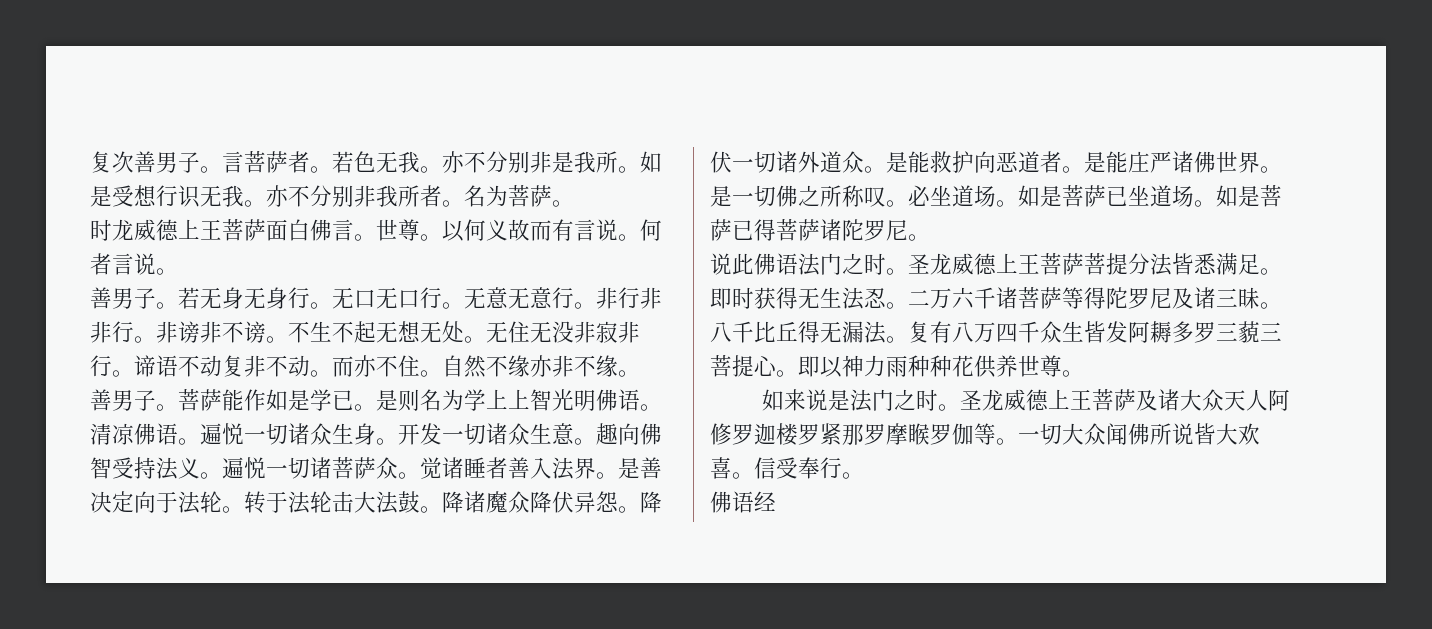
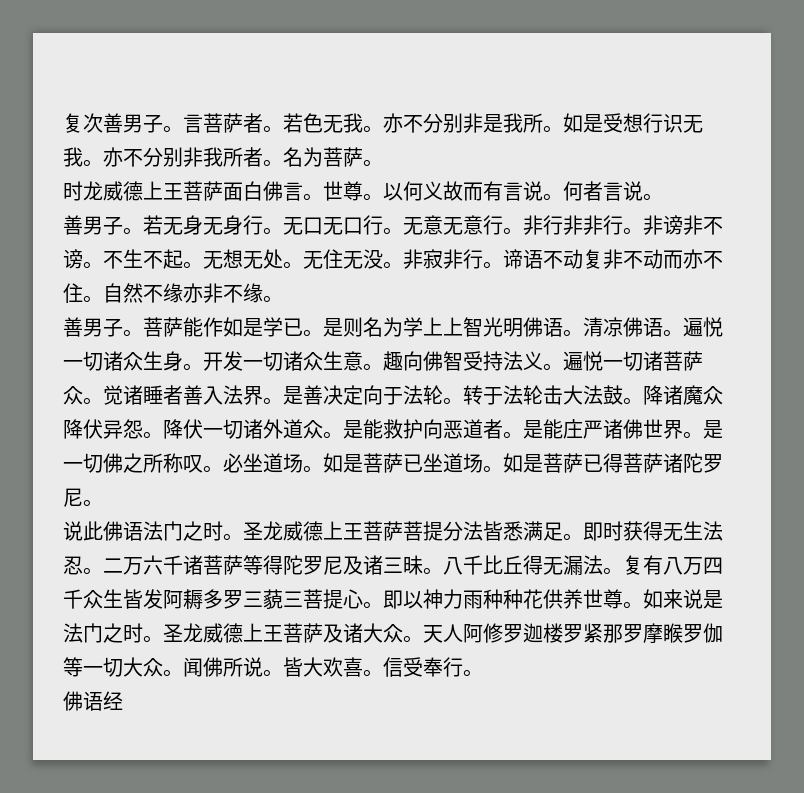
(376, 332) none -> [183,261,203,269] 。
(574, 332) none -> [383,261,403,269] 。
[310,370,332,377] 。 -> (663, 259) none
(1084, 373) // -> (643, 605) none
(1225, 400) none -> [403,635,423,643] 。
[996,438,1018,445] 。 -> (83, 667) none
(1106, 434) none -> [163,669,183,677] 。
(1194, 434) none -> [263,669,283,677] 。

